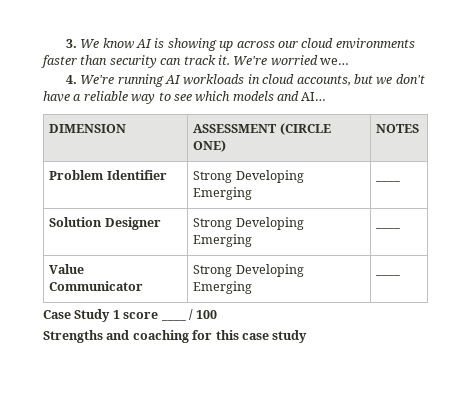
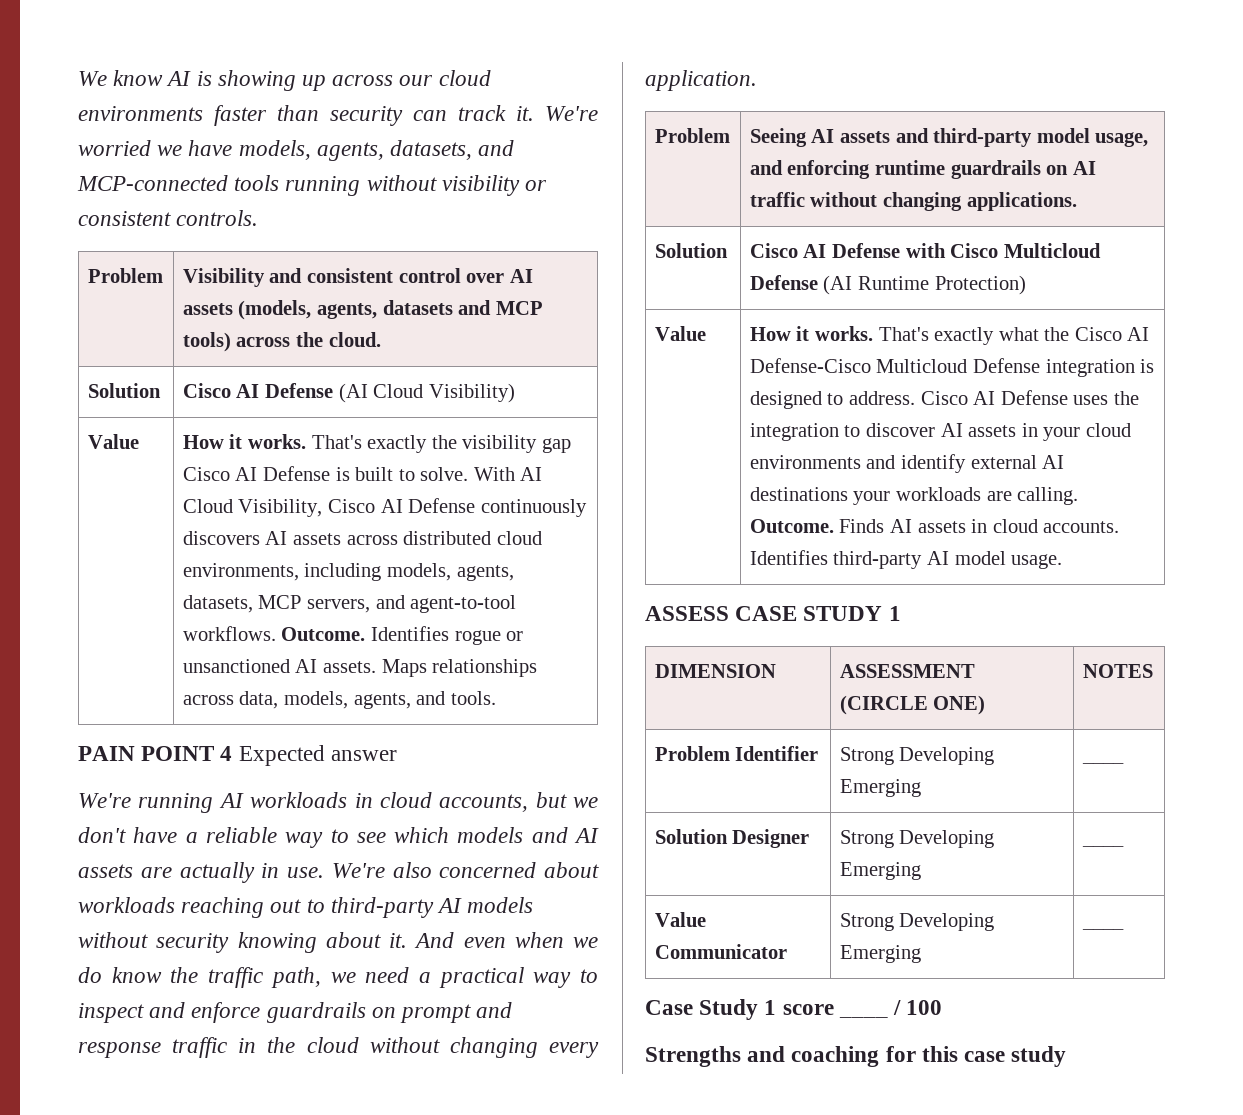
[65,39,77,48] 3. -> (78, 78) none
[320,58,349,65] [65,75,77,84] we… // 4. -> [157,140,515,161] [77,175,548,196] [78,210,259,226] [87,268,163,283] [182,268,533,287] [182,300,543,320] [182,332,381,352] [87,383,161,398] [182,383,515,403] [87,434,139,449] [182,434,571,453] [182,466,543,481] [182,498,587,517] [182,531,542,545] [182,563,514,581] [182,595,517,613] [182,626,524,645] [182,659,538,677] [182,691,496,709] [78,745,397,766] we have models, agents, datasets, and MCP-connected tools running without visibility or consistent controls. // Problem | Visibility and consistent control over AI assets (models, agents, datasets and MCP tools) across the cloud. // Solution | Cisco AI Defense (AI Cloud Visibility) // Value | How it works. That's exactly the visibility gap Cisco AI Defense is built to solve. With AI Cloud Visibility, Cisco AI Defense continuously discovers AI assets across distributed cloud environments, including models, agents, datasets, MCP servers, and agent-to-tool workflows. Outcome. Identifies rogue or unsanctioned AI assets. Maps relationships across data, models, agents, and tools. // PAIN POINT 4 Expected answer //
[301,92,327,101] AI… -> [574,828,599,843] [78,862,599,883] [78,897,534,918] [78,932,598,953] [78,967,598,988] [78,1002,513,1023] [78,1037,599,1058] [645,70,757,91] [654,128,730,143] [749,128,1149,147] [749,160,1096,179] [749,192,1077,211] [654,243,728,258] [749,243,1101,258] [749,275,1026,295] [654,326,706,341] [749,326,1150,345] [749,358,1155,377] [749,390,1139,409] [749,423,1131,441] [749,454,1065,473] [749,487,1079,505] [749,519,1120,533] [749,550,1063,569] [645,606,901,621] AI assets are actually in use. We're also concerned about workloads reaching out to third-party AI models without security knowing about it. And even when we do know the traffic path, we need a practical way to inspect and enforce guardrails on prompt and response traffic in the cloud without changing every application. // Problem | Seeing AI assets and third-party model usage, and enforcing runtime guardrails on AI traffic without changing applications. // Solution | Cisco AI Defense with Cisco Multicloud Defense (AI Runtime Protection) // Value | How it works. That's exactly what the Cisco AI Defense-Cisco Multicloud Defense integration is designed to address. Cisco AI Defense uses the integration to discover AI assets in your cloud environments and identify external AI destinations your workloads are calling. Outcome. Finds AI assets in cloud accounts. Identifies third-party AI model usage. // ASSESS CASE STUDY 1

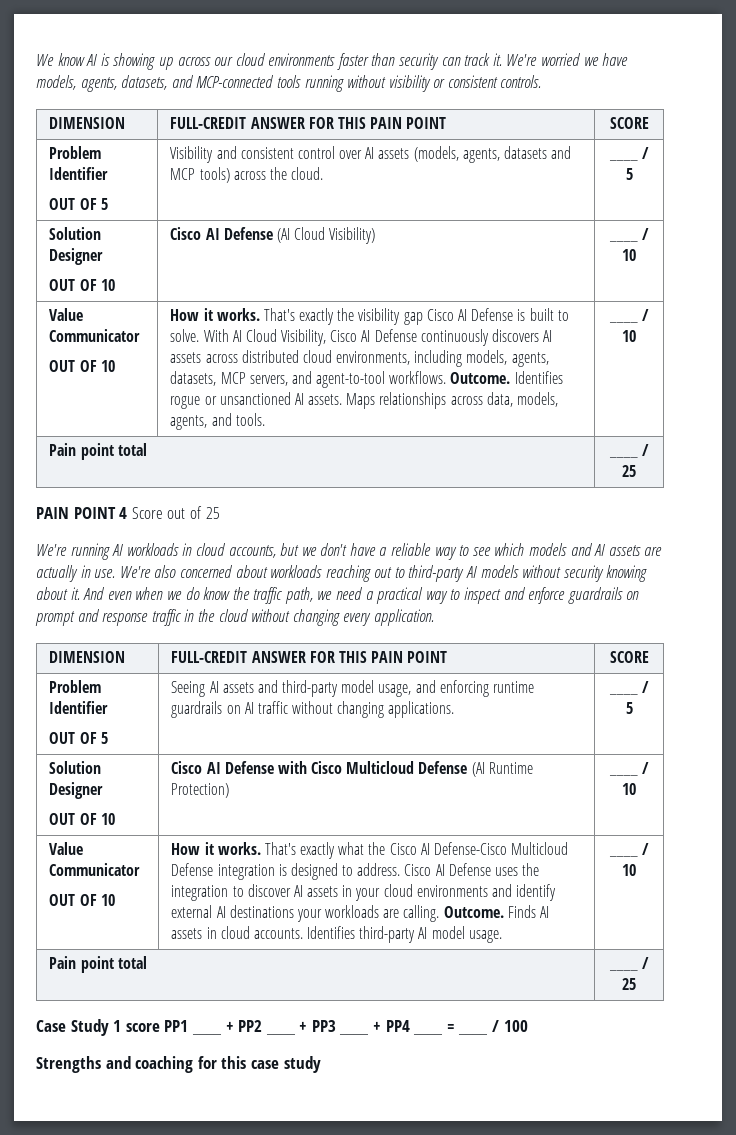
[87,268,163,283] Problem -> [49,117,126,129] [170,117,447,129] [609,117,649,129] [49,146,102,159] [49,167,109,180] [49,198,108,210] DIMENSION | FULL-CREDIT ANSWER FOR THIS PAIN POINT | SCORE // Problem Identifier // OUT OF 5
[87,383,161,398] // Solution -> [608,159,638,161] [642,147,650,159] [625,168,633,180] [49,227,102,240] [49,248,104,265] [49,279,115,291] | ____ / 5 // Solution Designer // OUT OF 10
[87,434,139,449] // Value -> [608,240,638,242] [642,228,650,240] [622,249,636,261] [49,308,84,321] [49,329,141,342] [49,360,115,372] | ____ / 10 // Value Communicator // OUT OF 10
(496, 698) none -> [608,321,638,323] [642,309,650,321] [622,330,636,342] [49,443,147,460] [608,456,638,458] [642,444,650,456] [622,465,636,477] | ____ / 10 // Pain point total | ____ / 25
[238,745,397,766] Expected answer -> [131,506,220,519] Score out of 25
[654,128,730,143] Problem -> [49,651,126,663] [171,651,448,663] [609,651,649,663] [49,680,102,693] [49,701,109,714] [49,732,108,744] DIMENSION | FULL-CREDIT ANSWER FOR THIS PAIN POINT | SCORE // Problem Identifier // OUT OF 5
[654,243,728,258] // Solution -> [608,693,638,695] [642,681,650,693] [625,702,633,714] [49,761,102,774] [49,782,104,799] [49,813,115,825] | ____ / 5 // Solution Designer // OUT OF 10
[654,326,706,341] // Value -> [608,774,638,776] [642,762,650,774] [622,783,636,795] [49,842,84,855] [49,863,141,876] [49,894,115,906] | ____ / 10 // Value Communicator // OUT OF 10
[645,606,901,621] [654,664,776,678] [839,664,975,678] [839,695,986,715] [1082,664,1153,678] [654,746,819,761] [839,747,995,765] [839,779,921,797] [1081,761,1124,764] [654,829,810,848] [839,830,995,848] [839,862,921,880] [1081,844,1124,847] [654,912,706,927] [654,944,787,959] [839,913,995,931] [839,945,921,963] [1081,927,1124,930] [645,999,834,1020] // ASSESS CASE STUDY 1 // DIMENSION | ASSESSMENT (CIRCLE ONE) | NOTES // Problem Identifier | Strong Developing Emerging | ____ // Solution Designer | Strong Developing Emerging | ____ // Value Communicator | Strong Developing Emerging | ____ // Case Study 1 score -> [608,855,638,857] [642,843,650,855] [622,864,636,876] [49,956,147,973] [608,969,638,971] [642,957,650,969] [622,978,636,990] [36,1019,189,1036] [191,1032,222,1035] [225,1020,263,1032] [265,1032,296,1035] [299,1020,336,1032] [339,1032,370,1035] [373,1020,410,1032] [413,1032,444,1035] [446,1024,455,1032] | ____ / 10 // Pain point total | ____ / 25 // Case Study 1 score PP1 ____ + PP2 ____ + PP3 ____ + PP4 ____ =

